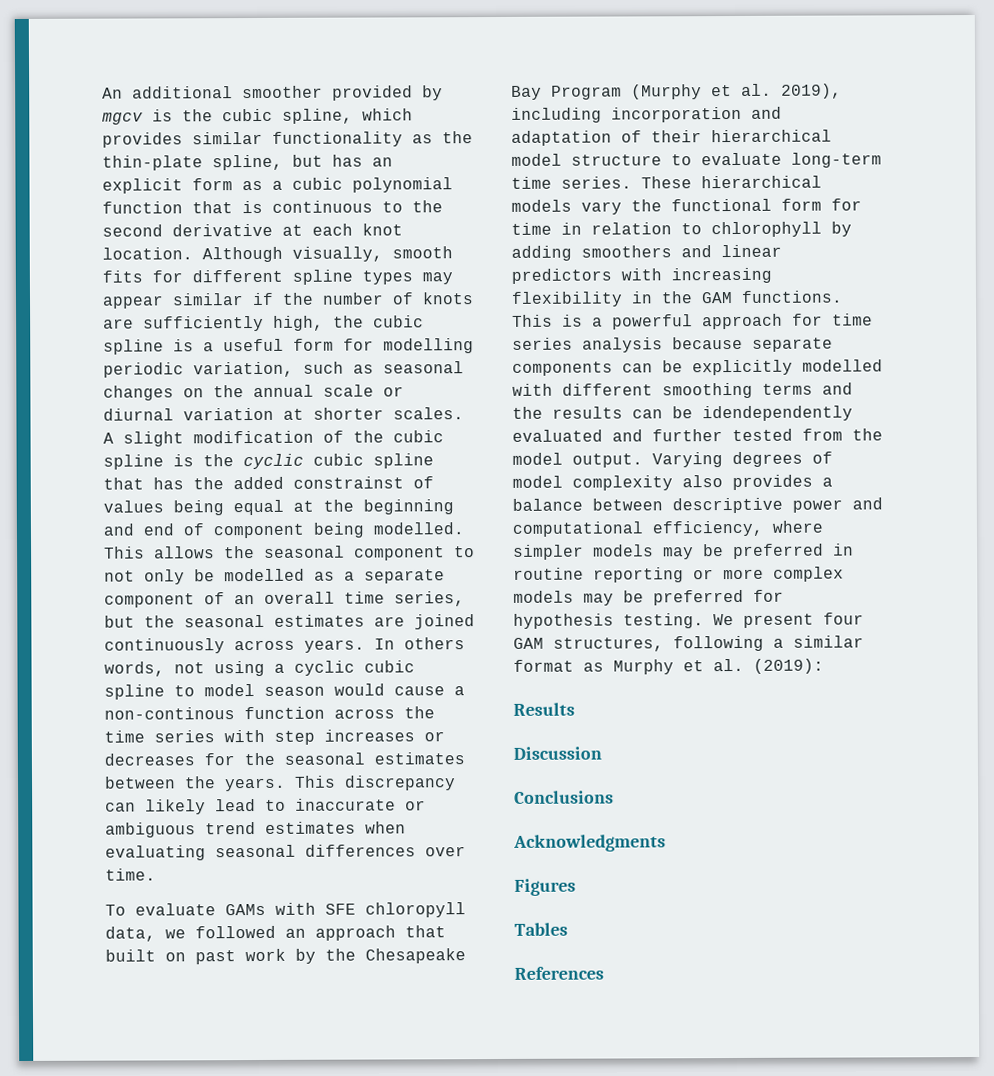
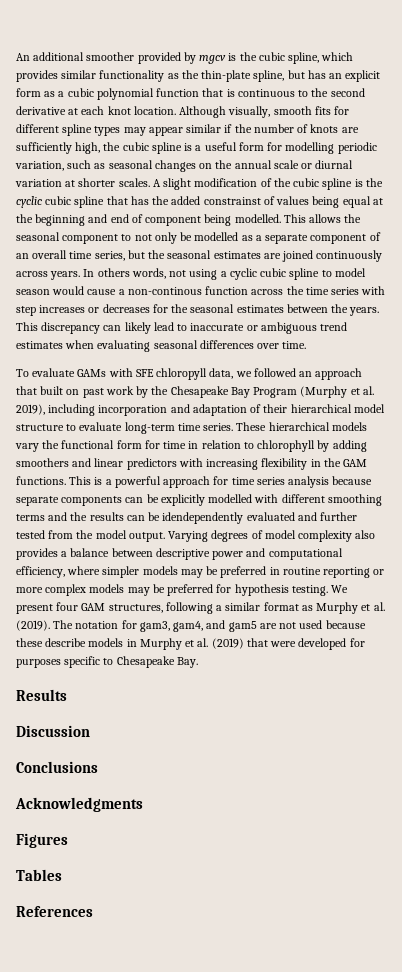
[753,658,824,674] (2019): -> [16,620,366,632] [16,638,365,650] [16,656,198,668] (2019). The notation for gam3, gam4, and gam5 are not used because these describe models in Murphy et al. (2019) that were developed for purposes specific to Chesapeake Bay.

